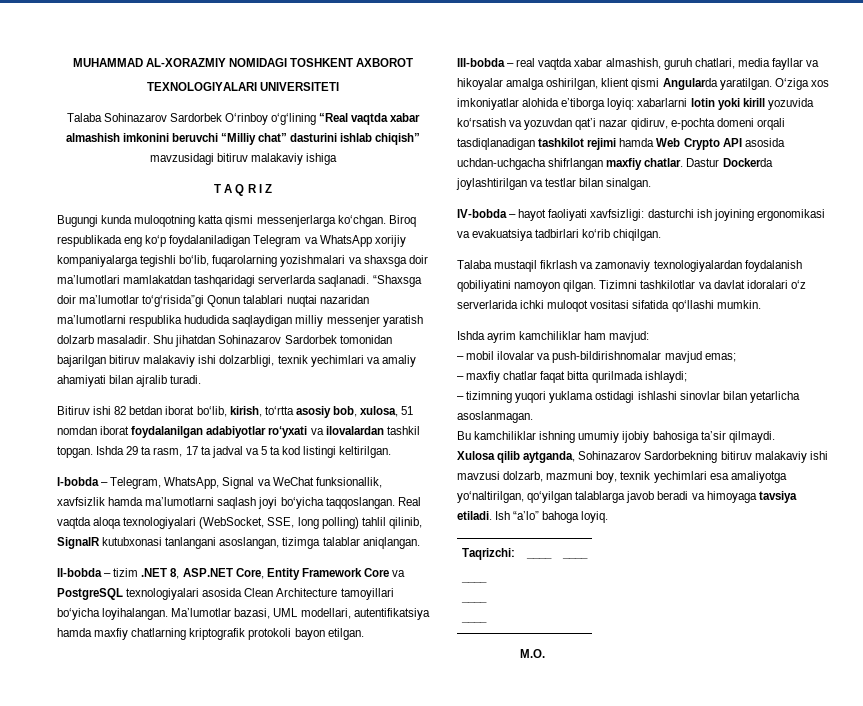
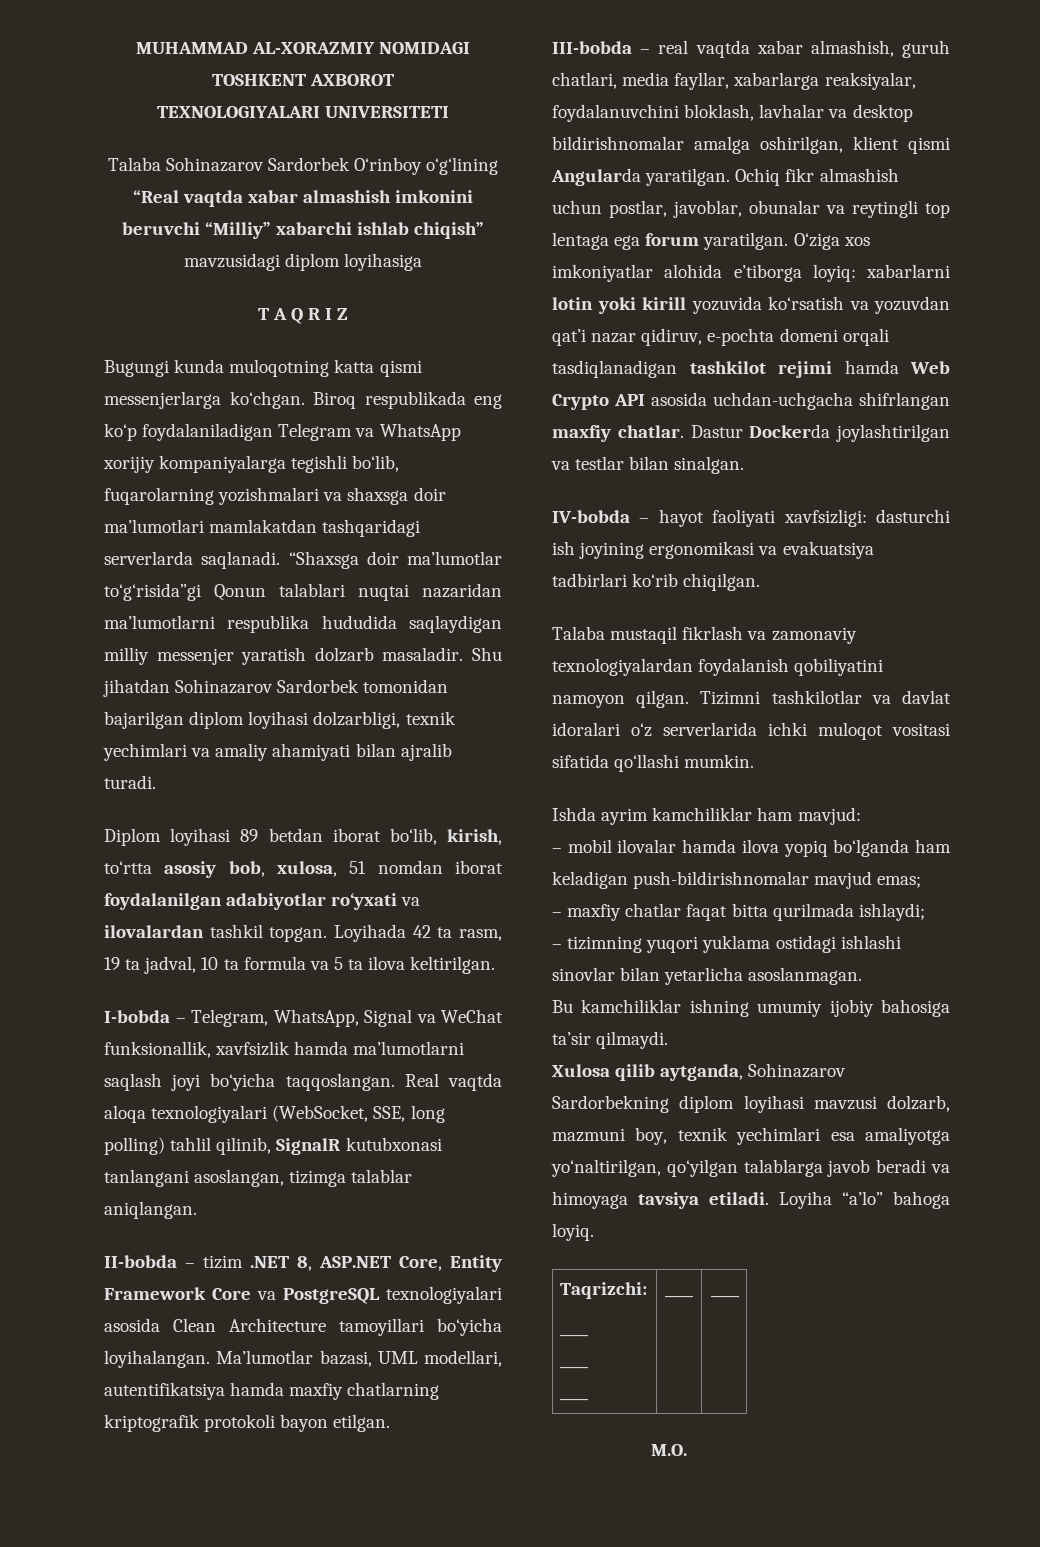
[220,133,421,145] [149,153,338,165] “Milliy chat” dasturini ishlab chiqish” mavzusidagi bitiruv malakaviy ishiga -> [204,222,485,239] [183,253,423,271] “Milliy” xabarchi ishlab chiqish” mavzusidagi diplom loyihasiga
[109,355,217,367] bitiruv malakaviy ishi -> [189,711,309,729] diplom loyihasi
[57,406,127,415] Bitiruv ishi 82 -> [104,828,259,846] Diplom loyihasi 89
[96,446,243,458] Ishda 29 ta rasm, 17 ta jadval -> [334,924,503,942] [104,956,306,974] Loyihada 42 ta rasm, 19 ta jadval, 10 ta formula
[282,446,337,458] kod listingi -> [368,956,406,970] ilova
[771,58,820,70] [457,78,503,90] fayllar va hikoyalar -> [674,72,916,90] [552,104,913,122] [552,136,684,150] fayllar, xabarlarga reaksiyalar, foydalanuvchini bloklash, lavhalar va desktop bildirishnomalar
(772, 84) none -> [735,168,899,186] [552,200,950,218] [552,232,789,250] Ochiq fikr almashish uchun postlar, javoblar, obunalar va reytingli top lentaga ega forum yaratilgan.
[537,353,551,360] va -> [682,839,951,857] [552,871,628,889] hamda ilova yopiq bo‘lganda ham keladigan
[720,451,828,463] bitiruv malakaviy ishi -> [679,1095,804,1113] diplom loyihasi
[495,511,511,520] Ish -> [779,1191,832,1209] Loyiha

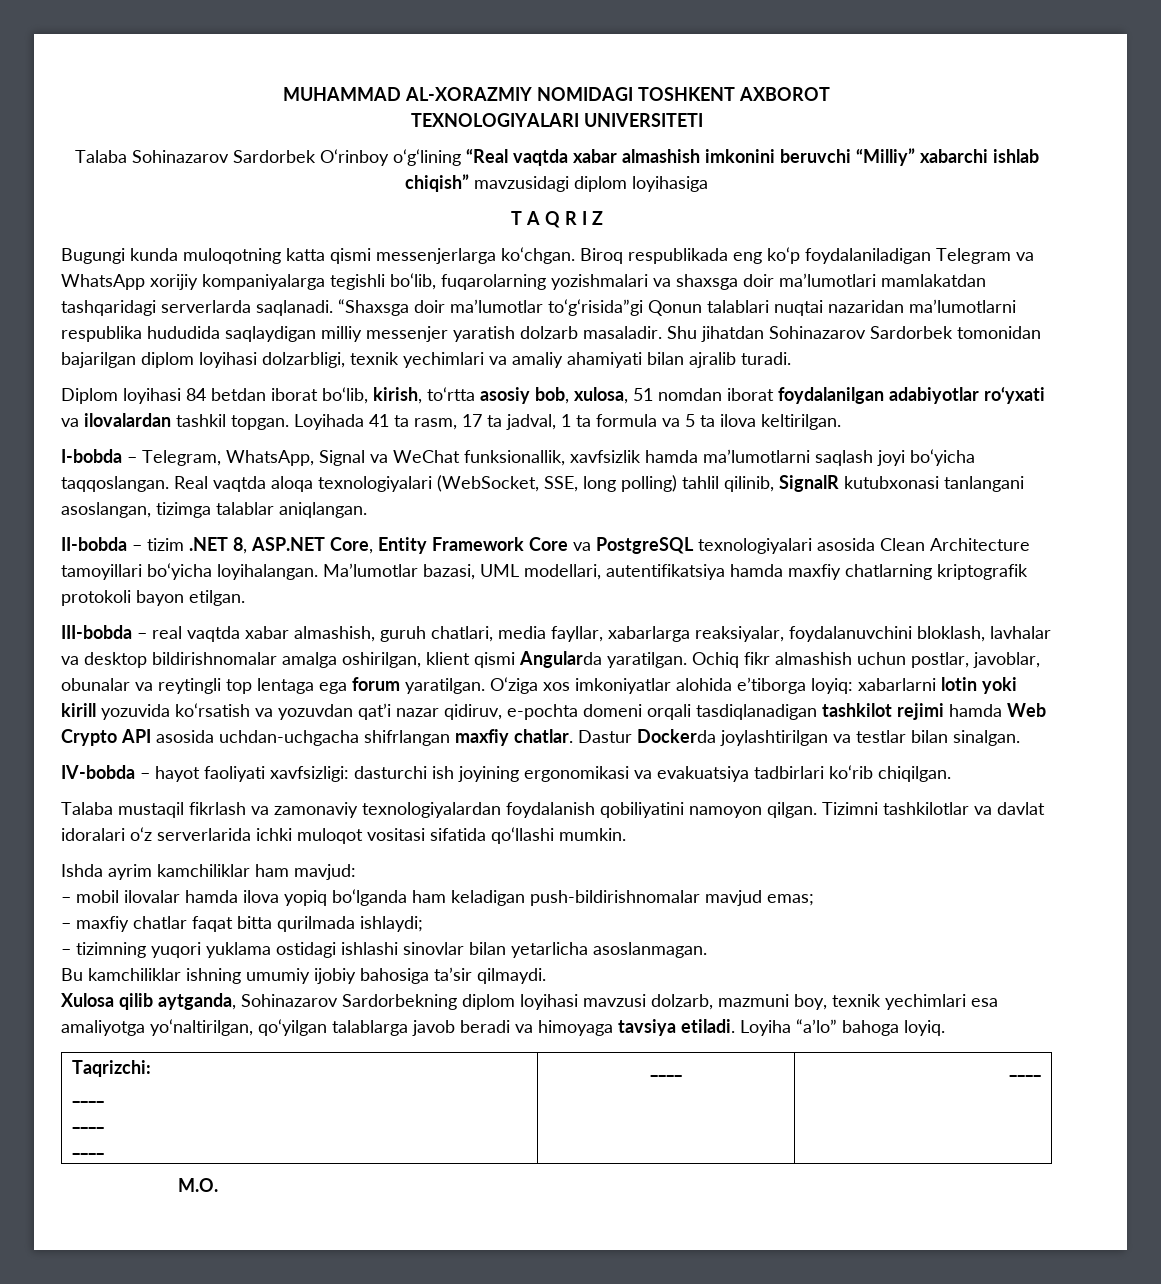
[240,829,259,842] 89 -> [186,388,206,401] 84
[412,925,431,938] 42 -> [369,414,389,427] 41
[104,957,120,970] 19 -> [462,414,482,427] 17
[201,957,219,970] 10 -> [561,414,571,427] 1

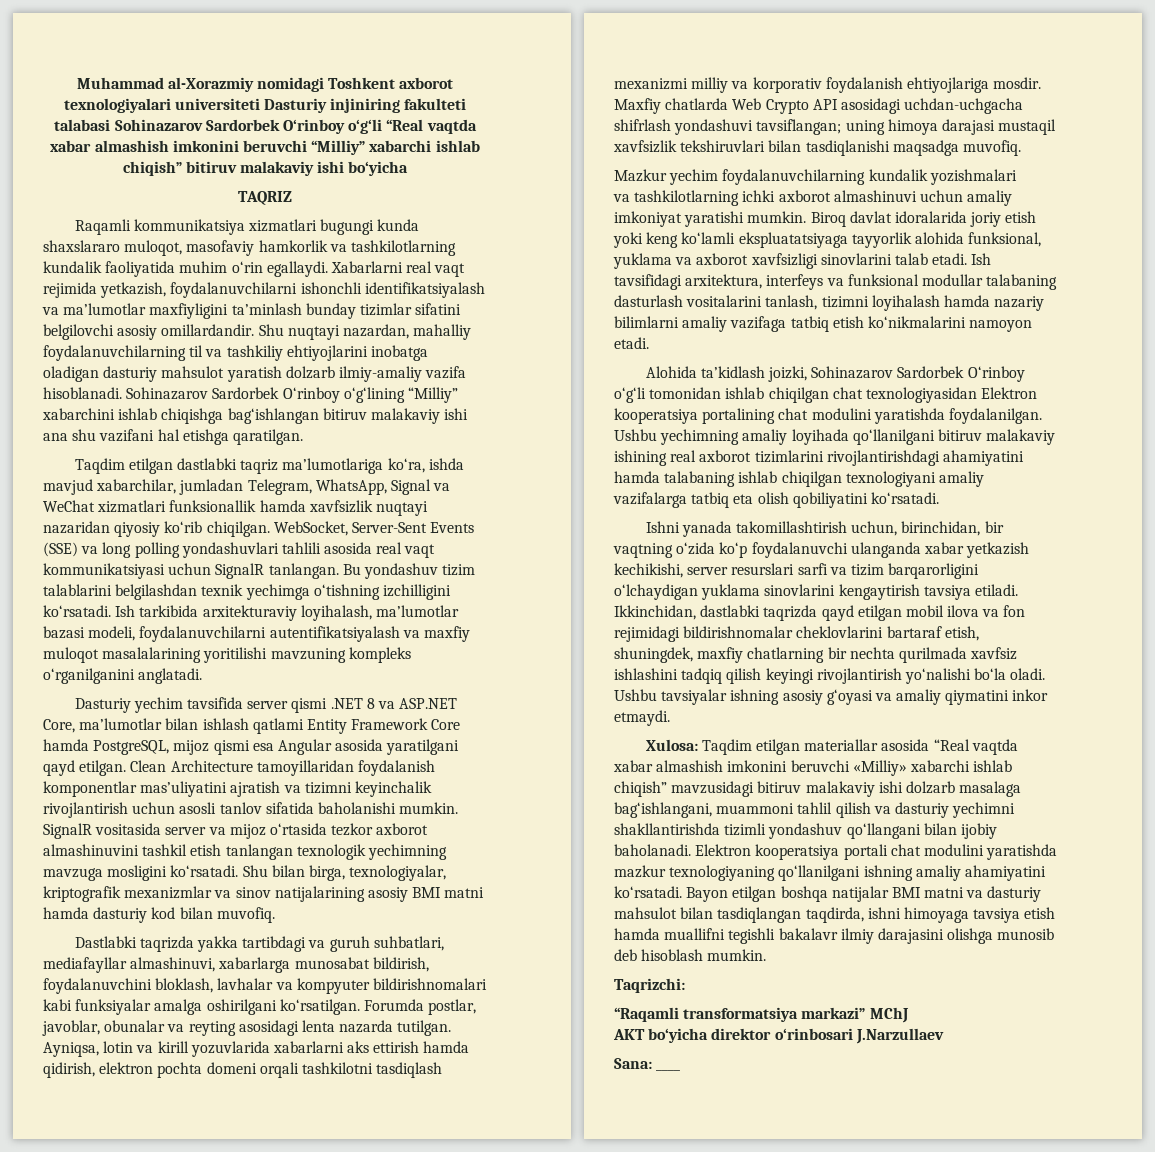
[283,87,830,101] [410,113,703,127] [74,149,461,166] MUHAMMAD AL-XORAZMIY NOMIDAGI TOSHKENT AXBOROT // TEXNOLOGIYALARI UNIVERSITETI // Talaba Sohinazarov Sardorbek O‘rinboy o‘g‘lining -> [76,77,454,92] [63,98,467,113] [54,119,383,134] Muhammad al-Xorazmiy nomidagi Toshkent axborot texnologiyalari universiteti Dasturiy injiniring fakulteti talabasi Sohinazarov Sardorbek O‘rinboy o‘g‘li
[474,176,708,192] [510,211,603,228] [61,247,1034,264] [61,273,986,290] [61,299,1016,316] [61,326,1041,342] [61,352,791,368] [61,386,1045,404] [61,413,841,430] [61,449,137,463] mavzusidagi diplom loyihasiga // T A Q R I Z // Bugungi kunda muloqotning katta qismi messenjerlarga ko‘chgan. Biroq respublikada eng ko‘p foydalaniladigan Telegram va WhatsApp xorijiy kompaniyalarga tegishli bo‘lib, fuqarolarning yozishmalari va shaxsga doir ma’lumotlari mamlakatdan tashqaridagi serverlarda saqlanadi. “Shaxsga doir ma’lumotlar to‘g‘risida”gi Qonun talablari nuqtai nazaridan ma’lumotlarni respublika hududida saqlaydigan milliy messenjer yaratish dolzarb masaladir. Shu jihatdan Sohinazarov Sardorbek tomonidan bajarilgan diplom loyihasi dolzarbligi, texnik yechimlari va amaliy ahamiyati bilan ajralib turadi. // Diplom loyihasi 84 betdan iborat bo‘lib, kirish, to‘rtta asosiy bob, xulosa, 51 nomdan iborat foydalanilgan adabiyotlar ro‘yxati va ilovalardan tashkil topgan. Loyihada 41 ta rasm, 17 ta jadval, 1 ta formula va 5 ta ilova keltirilgan. // I-bobda – -> [185,161,409,176] [238,191,292,205] [74,219,420,235] [43,240,456,256] [43,261,466,277] [43,282,485,298] [42,303,462,319] [43,324,472,340] [43,345,428,361] [43,366,467,382] [43,387,458,403] [42,408,469,424] [43,429,303,445] [74,458,464,474] [43,479,244,495] bitiruv malakaviy ishi bo‘yicha // TAQRIZ // Raqamli kommunikatsiya xizmatlari bugungi kunda shaxslararo muloqot, masofaviy hamkorlik va tashkilotlarning kundalik faoliyatida muhim o‘rin egallaydi. Xabarlarni real vaqt rejimida yetkazish, foydalanuvchilarni ishonchli identifikatsiyalash va ma’lumotlar maxfiyligini ta’minlash bunday tizimlar sifatini belgilovchi asosiy omillardandir. Shu nuqtayi nazardan, mahalliy foydalanuvchilarning til va tashkiliy ehtiyojlarini inobatga oladigan dasturiy mahsulot yaratish dolzarb ilmiy-amaliy vazifa hisoblanadi. Sohinazarov Sardorbek O‘rinboy o‘g‘lining “Milliy” xabarchini ishlab chiqishga bag‘ishlangan bitiruv malakaviy ishi ana shu vazifani hal etishga qaratilgan. // Taqdim etilgan dastlabki taqriz ma’lumotlariga ko‘ra, ishda mavjud xabarchilar, jumladan
[464,449,975,466] [61,475,1024,492] [61,502,367,518] [61,537,1030,554] [61,563,1028,580] [61,590,245,606] [61,625,1051,642] [61,651,1040,668] [61,677,1017,694] [61,703,1046,720] [61,729,1020,746] [61,765,951,782] [61,802,1045,818] [61,827,626,844] [61,864,356,880] [61,889,814,906] [61,916,423,932] [61,942,707,958] [61,967,546,984] [61,993,998,1010] [61,1019,945,1036] [71,1060,151,1077] [71,1100,104,1103] [71,1126,104,1129] [71,1152,104,1155] [650,1074,682,1077] [1009,1074,1042,1077] [177,1178,218,1192] funksionallik, xavfsizlik hamda ma’lumotlarni saqlash joyi bo‘yicha taqqoslangan. Real vaqtda aloqa texnologiyalari (WebSocket, SSE, long polling) tahlil qilinib, SignalR kutubxonasi tanlangani asoslangan, tizimga talablar aniqlangan. // II-bobda – tizim .NET 8, ASP.NET Core, Entity Framework Core va PostgreSQL texnologiyalari asosida Clean Architecture tamoyillari bo‘yicha loyihalangan. Ma’lumotlar bazasi, UML modellari, autentifikatsiya hamda maxfiy chatlarning kriptografik protokoli bayon etilgan. // III-bobda – real vaqtda xabar almashish, guruh chatlari, media fayllar, xabarlarga reaksiyalar, foydalanuvchini bloklash, lavhalar va desktop bildirishnomalar amalga oshirilgan, klient qismi Angularda yaratilgan. Ochiq fikr almashish uchun postlar, javoblar, obunalar va reytingli top lentaga ega forum yaratilgan. O‘ziga xos imkoniyatlar alohida e’tiborga loyiq: xabarlarni lotin yoki kirill yozuvida ko‘rsatish va yozuvdan qat’i nazar qidiruv, e-pochta domeni orqali tasdiqlanadigan tashkilot rejimi hamda Web Crypto API asosida uchdan-uchgacha shifrlangan maxfiy chatlar. Dastur Dockerda joylashtirilgan va testlar bilan sinalgan. // IV-bobda – hayot faoliyati xavfsizligi: dasturchi ish joyining ergonomikasi va evakuatsiya tadbirlari ko‘rib chiqilgan. // Talaba mustaqil fikrlash va zamonaviy texnologiyalardan foydalanish qobiliyatini namoyon qilgan. Tizimni tashkilotlar va davlat idoralari o‘z serverlarida ichki muloqot vositasi sifatida qo‘llashi mumkin. // Ishda ayrim kamchiliklar ham mavjud: // – mobil ilovalar hamda ilova yopiq bo‘lganda ham keladigan push-bildirishnomalar mavjud emas; // – maxfiy chatlar faqat bitta qurilmada ishlaydi; // – tizimning yuqori yuklama ostidagi ishlashi sinovlar bilan yetarlicha asoslanmagan. // Bu kamchiliklar ishning umumiy ijobiy bahosiga ta’sir qilmaydi. // Xulosa qilib aytganda, Sohinazarov Sardorbekning diplom loyihasi mavzusi dolzarb, mazmuni boy, texnik yechimlari esa amaliyotga yo‘naltirilgan, qo‘yilgan talablarga javob beradi va himoyaga tavsiya etiladi. Loyiha “a’lo” bahoga loyiq. // Taqrizchi: // ____ // ____ // ____ | ____ | ____ // M.O. -> [97,500,428,516] [43,521,475,537] [43,542,436,558] [43,563,476,579] [43,584,451,600] [43,605,459,621] [43,626,470,642] [43,647,411,663] [43,668,203,684] [74,697,458,713] [43,718,461,734] [43,739,460,755] [43,760,435,776] [43,781,432,797] [43,802,459,818] [43,823,429,839] [43,844,447,860] [43,865,447,881] [43,886,485,902] [43,907,275,923] [74,936,444,952] [43,957,429,973] [43,978,487,994] [43,999,477,1015] [42,1020,452,1036] [43,1041,470,1057] [43,1062,443,1078] [614,77,1042,93] [614,98,1024,114] [614,119,1057,135] [613,140,1021,156] [614,169,1017,185] [613,190,1013,206] [614,211,1037,227] [613,232,1042,248] [613,253,992,269] [614,274,1058,290] [614,295,1045,311] [614,316,1033,332] [614,337,649,349] [645,366,1025,382] [614,387,1038,403] [614,408,1042,424] [614,429,1056,445] [614,450,1024,466] [614,471,984,487] [613,492,939,508] [645,521,1004,537] [613,542,1030,558] [614,563,980,579] [614,584,1018,600] [614,605,1026,621] [614,626,979,642] [614,647,1018,663] [614,668,1046,684] [614,689,1049,705] [614,710,670,726] [645,739,1018,755] [613,760,1013,776] [614,781,1022,797] [614,802,1016,818] [614,823,997,839] [614,844,1058,860] [614,865,1046,881] [614,886,1042,902] [614,907,1056,923] [614,928,1055,944] [614,949,767,961] [614,978,685,993] [614,1007,909,1023] [613,1028,944,1044] [614,1058,652,1069] [656,1069,681,1071] xizmatlari funksionallik hamda xavfsizlik nuqtayi nazaridan qiyosiy ko‘rib chiqilgan. WebSocket, Server-Sent Events (SSE) va long polling yondashuvlari tahlili asosida real vaqt kommunikatsiyasi uchun SignalR tanlangan. Bu yondashuv tizim talablarini belgilashdan texnik yechimga o‘tishning izchilligini ko‘rsatadi. Ish tarkibida arxitekturaviy loyihalash, ma’lumotlar bazasi modeli, foydalanuvchilarni autentifikatsiyalash va maxfiy muloqot masalalarining yoritilishi mavzuning kompleks o‘rganilganini anglatadi. // Dasturiy yechim tavsifida server qismi .NET 8 va ASP.NET Core, ma’lumotlar bilan ishlash qatlami Entity Framework Core hamda PostgreSQL, mijoz qismi esa Angular asosida yaratilgani qayd etilgan. Clean Architecture tamoyillaridan foydalanish komponentlar mas’uliyatini ajratish va tizimni keyinchalik rivojlantirish uchun asosli tanlov sifatida baholanishi mumkin. SignalR vositasida server va mijoz o‘rtasida tezkor axborot almashinuvini tashkil etish tanlangan texnologik yechimning mavzuga mosligini ko‘rsatadi. Shu bilan birga, texnologiyalar, kriptografik mexanizmlar va sinov natijalarining asosiy BMI matni hamda dasturiy kod bilan muvofiq. // Dastlabki taqrizda yakka tartibdagi va guruh suhbatlari, mediafayllar almashinuvi, xabarlarga munosabat bildirish, foydalanuvchini bloklash, lavhalar va kompyuter bildirishnomalari kabi funksiyalar amalga oshirilgani ko‘rsatilgan. Forumda postlar, javoblar, obunalar va reyting asosidagi lenta nazarda tutilgan. Ayniqsa, lotin va kirill yozuvlarida xabarlarni aks ettirish hamda qidirish, elektron pochta domeni orqali tashkilotni tasdiqlash mexanizmi milliy va korporativ foydalanish ehtiyojlariga mosdir. Maxfiy chatlarda Web Crypto API asosidagi uchdan-uchgacha shifrlash yondashuvi tavsiflangan; uning himoya darajasi mustaqil xavfsizlik tekshiruvlari bilan tasdiqlanishi maqsadga muvofiq. // Mazkur yechim foydalanuvchilarning kundalik yozishmalari // va tashkilotlarning ichki axborot almashinuvi uchun amaliy imkoniyat yaratishi mumkin. Biroq davlat idoralarida joriy etish yoki keng ko‘lamli ekspluatatsiyaga tayyorlik alohida funksional, yuklama va axborot xavfsizligi sinovlarini talab etadi. Ish tavsifidagi arxitektura, interfeys va funksional modullar talabaning dasturlash vositalarini tanlash, tizimni loyihalash hamda nazariy bilimlarni amaliy vazifaga tatbiq etish ko‘nikmalarini namoyon etadi. // Alohida ta’kidlash joizki, Sohinazarov Sardorbek O‘rinboy o‘g‘li tomonidan ishlab chiqilgan chat texnologiyasidan Elektron kooperatsiya portalining chat modulini yaratishda foydalanilgan. Ushbu yechimning amaliy loyihada qo‘llanilgani bitiruv malakaviy ishining real axborot tizimlarini rivojlantirishdagi ahamiyatini hamda talabaning ishlab chiqilgan texnologiyani amaliy vazifalarga tatbiq eta olish qobiliyatini ko‘rsatadi. // Ishni yanada takomillashtirish uchun, birinchidan, bir vaqtning o‘zida ko‘p foydalanuvchi ulanganda xabar yetkazish kechikishi, server resurslari sarfi va tizim barqarorligini o‘lchaydigan yuklama sinovlarini kengaytirish tavsiya etiladi. Ikkinchidan, dastlabki taqrizda qayd etilgan mobil ilova va fon rejimidagi bildirishnomalar cheklovlarini bartaraf etish, shuningdek, maxfiy chatlarning bir nechta qurilmada xavfsiz ishlashini tadqiq qilish keyingi rivojlantirish yo‘nalishi bo‘la oladi. Ushbu tavsiyalar ishning asosiy g‘oyasi va amaliy qiymatini inkor etmaydi. // Xulosa: Taqdim etilgan materiallar asosida “Real vaqtda xabar almashish imkonini beruvchi «Milliy» xabarchi ishlab chiqish” mavzusidagi bitiruv malakaviy ishi dolzarb masalaga bag‘ishlangani, muammoni tahlil qilish va dasturiy yechimni shakllantirishda tizimli yondashuv qo‘llangani bilan ijobiy baholanadi. Elektron kooperatsiya portali chat modulini yaratishda mazkur texnologiyaning qo‘llanilgani ishning amaliy ahamiyatini ko‘rsatadi. Bayon etilgan boshqa natijalar BMI matni va dasturiy mahsulot bilan tasdiqlangan taqdirda, ishni himoyaga tavsiya etish hamda muallifni tegishli bakalavr ilmiy darajasini olishga munosib deb hisoblash mumkin. // Taqrizchi: // “Raqamli transformatsiya markazi” MChJ // AKT bo‘yicha direktor o‘rinbosari J.Narzullaev // Sana: ____

